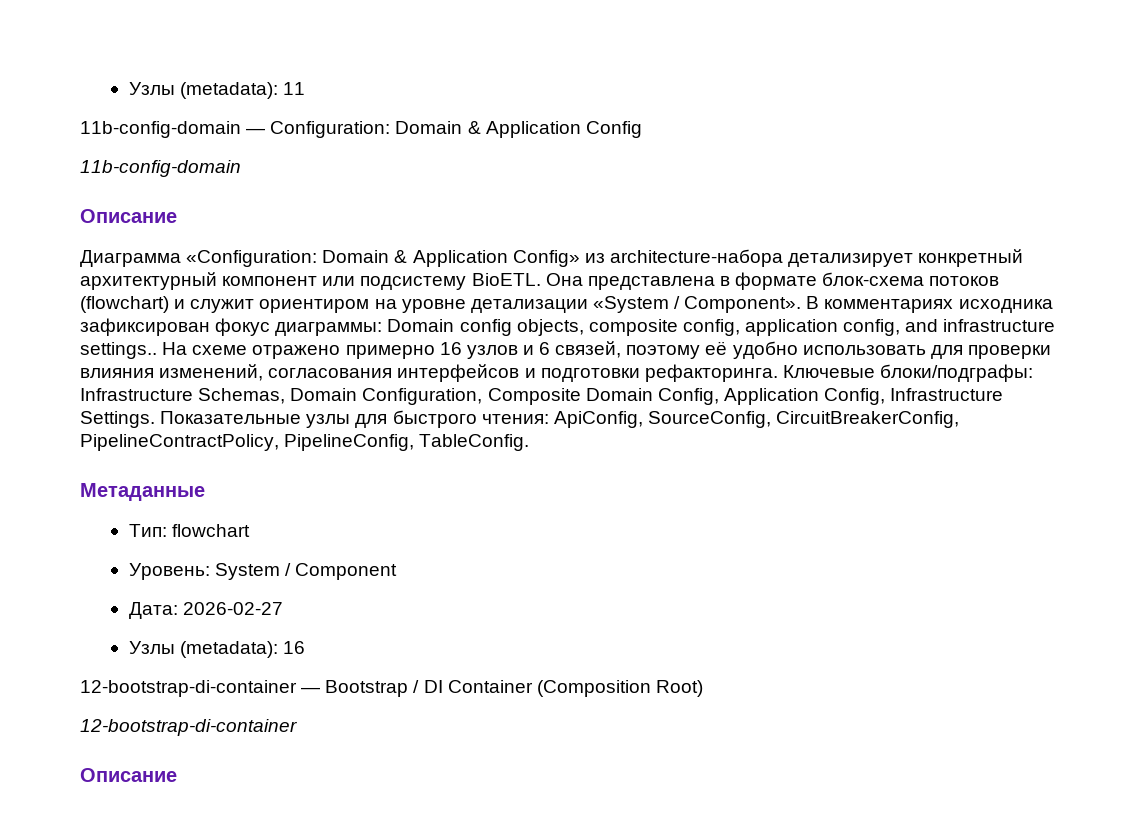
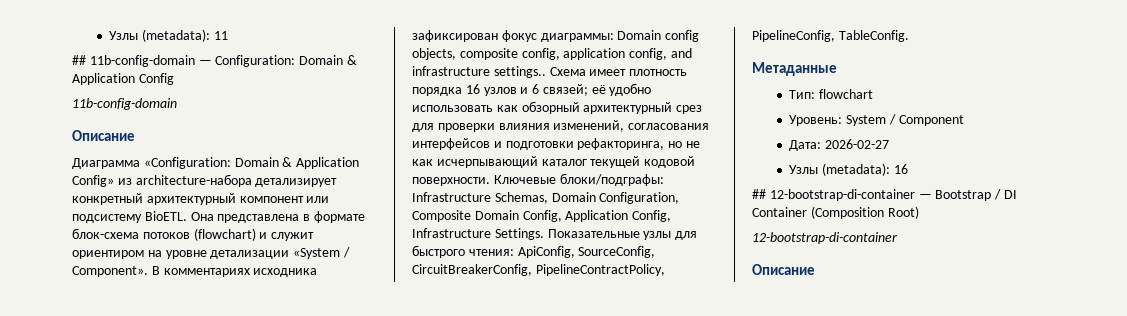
(305, 88) none -> [72,55,86,65] ##
[162,342,435,359] На схеме отражено примерно -> [549,67,688,76] [412,87,462,96] Схема имеет плотность порядка
[555,341,701,359] связей, поэтому -> [542,84,588,96] связей;
(926, 350) none -> [496,101,703,114] как обзорный архитектурный срез
[644,364,778,382] рефакторинга. -> [577,138,700,150] [412,156,696,168] [412,177,490,186] рефакторинга, но не как исчерпывающий каталог текущей кодовой поверхности.
(305, 647) none -> [752,189,766,199] ##

